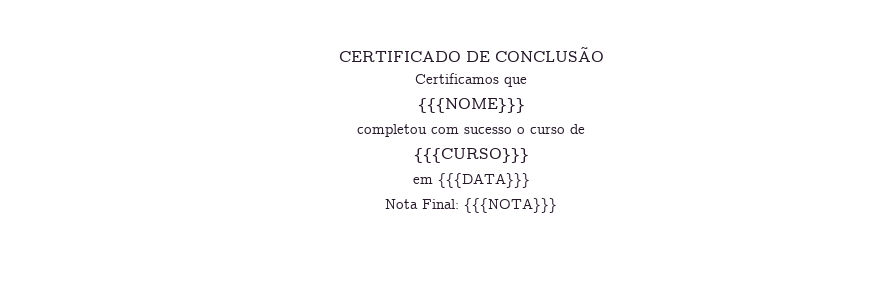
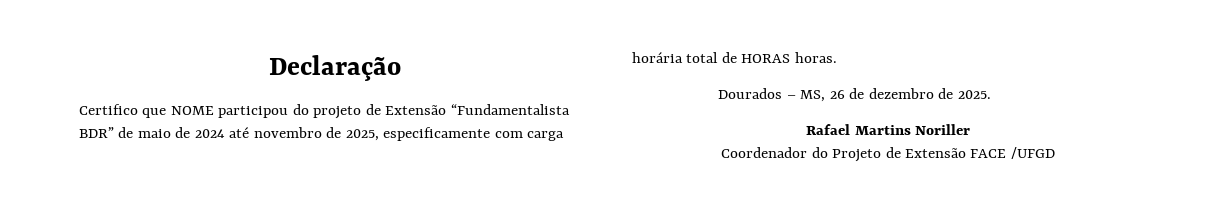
[338,47,604,62] [415,73,527,87] [417,98,525,113] [357,124,585,137] [413,148,529,163] [412,173,530,188] [385,198,557,213] CERTIFICADO DE CONCLUSÃO // Certificamos que // {{{NOME}}} // completou com sucesso o curso de // {{{CURSO}}} // em {{{DATA}}} // Nota Final: {{{NOTA}}} -> [269,55,401,81] [79,104,570,119] [79,127,565,141] [632,52,837,63] [718,88,991,102] [806,124,970,135] [721,147,1055,162] Declaração // Certifico que NOME participou do projeto de Extensão “Fundamentalista BDR” de maio de 2024 até novembro de 2025, especificamente com carga horária total de HORAS horas. // Dourados – MS, 26 de dezembro de 2025. // Rafael Martins Noriller // Coordenador do Projeto de Extensão FACE /UFGD

